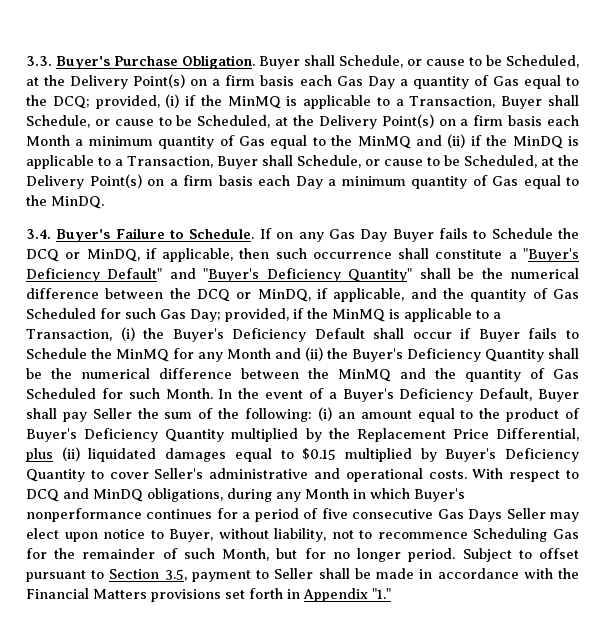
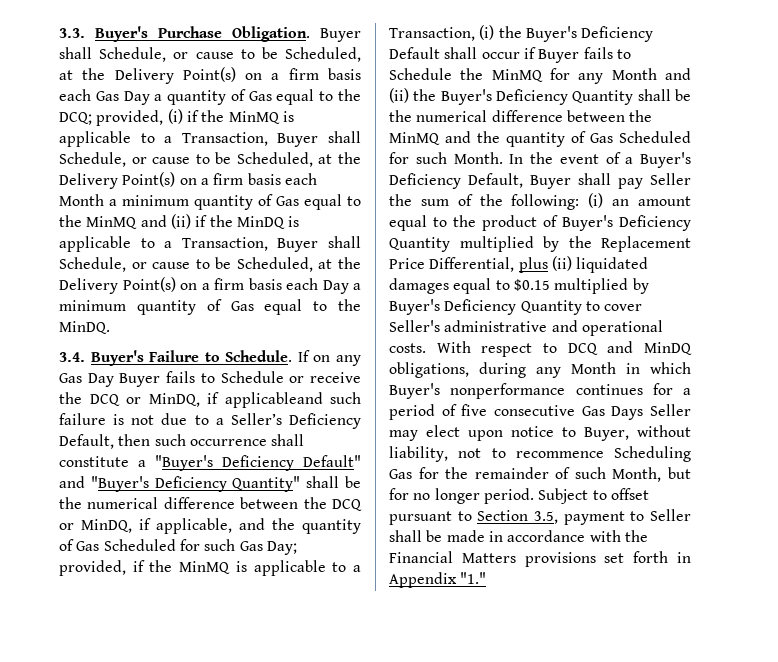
[557,228,579,239] [26,248,234,262] the DCQ or MinDQ, if applicable, -> [289,372,361,383] [59,392,361,408] [59,413,361,429] [59,434,114,449] or receive the DCQ or MinDQ, if applicableand such failure is not due to a Seller’s Deficiency Default,

